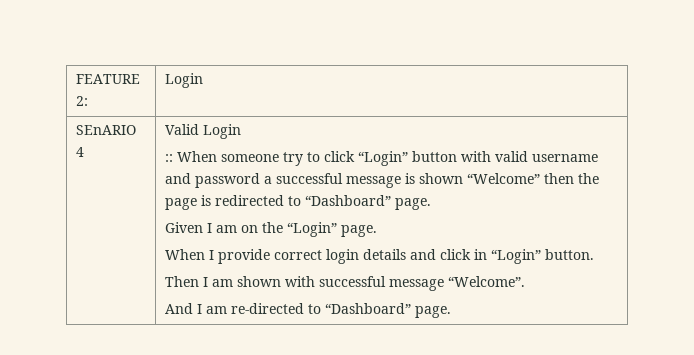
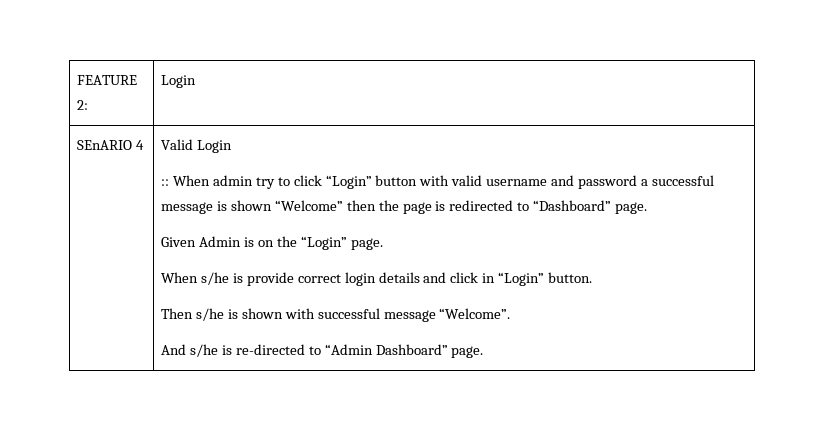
[220,154,279,162] someone -> [212,175,253,186] admin
[206,223,237,233] I am -> [198,236,254,247] Admin is
[208,250,214,260] I -> [200,272,243,285] s/he is
[202,277,233,287] I am -> [195,308,238,321] s/he is
[196,303,411,314] I am re-directed to “Dashboard” -> [189,344,448,357] s/he is re-directed to “Admin Dashboard”

